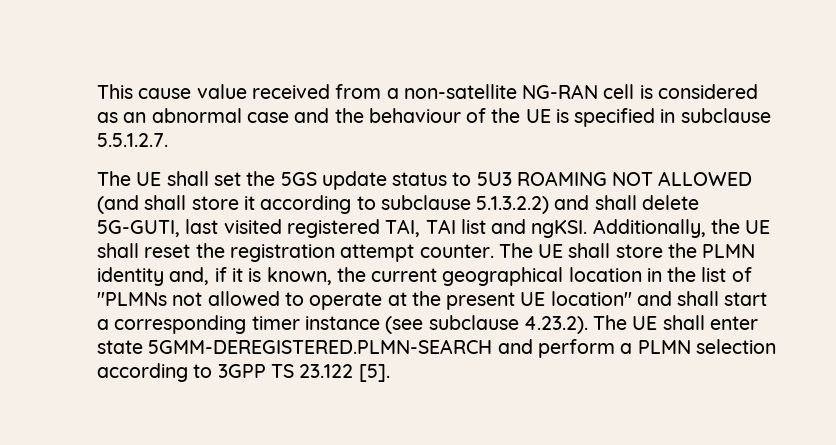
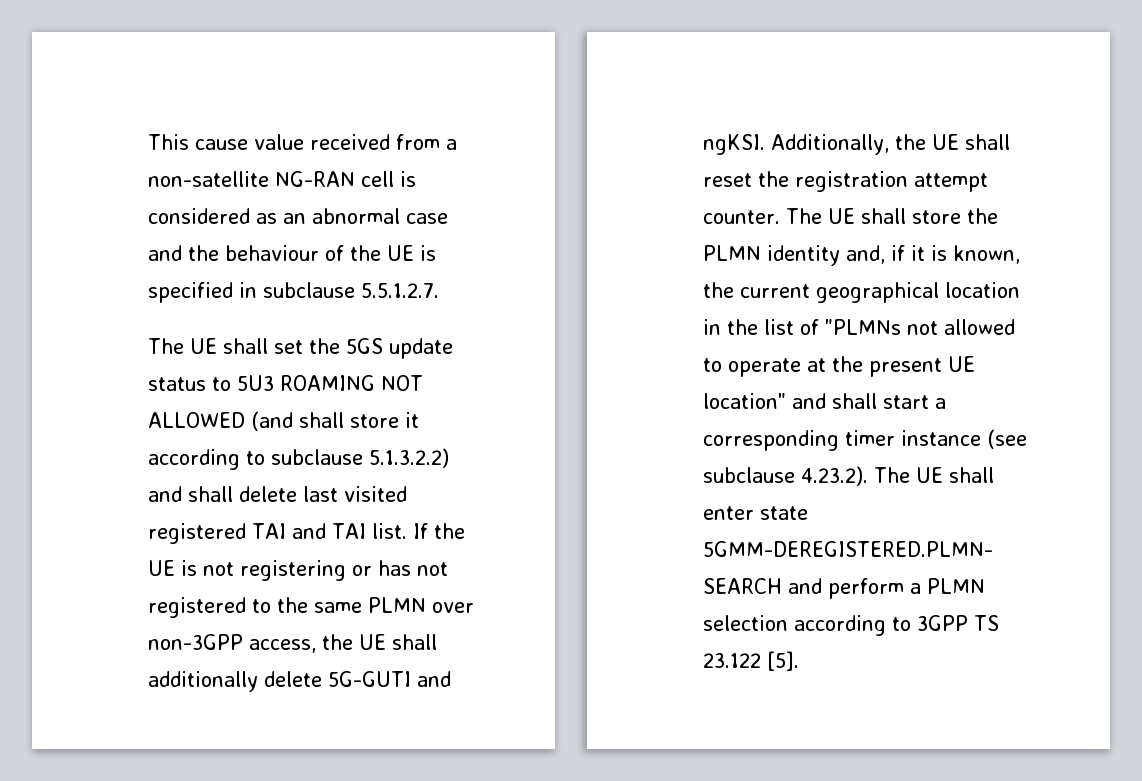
[97,220,181,237] 5G-GUTI, -> (298, 494) none
[385,219,486,237] TAI, TAI list -> [252,523,466,539] [148,560,449,581] [148,597,475,618] [148,634,438,653] [148,671,412,692] TAI and TAI list. If the UE is not registering or has not registered to the same PLMN over non-3GPP access, the UE shall additionally delete 5G-GUTI

